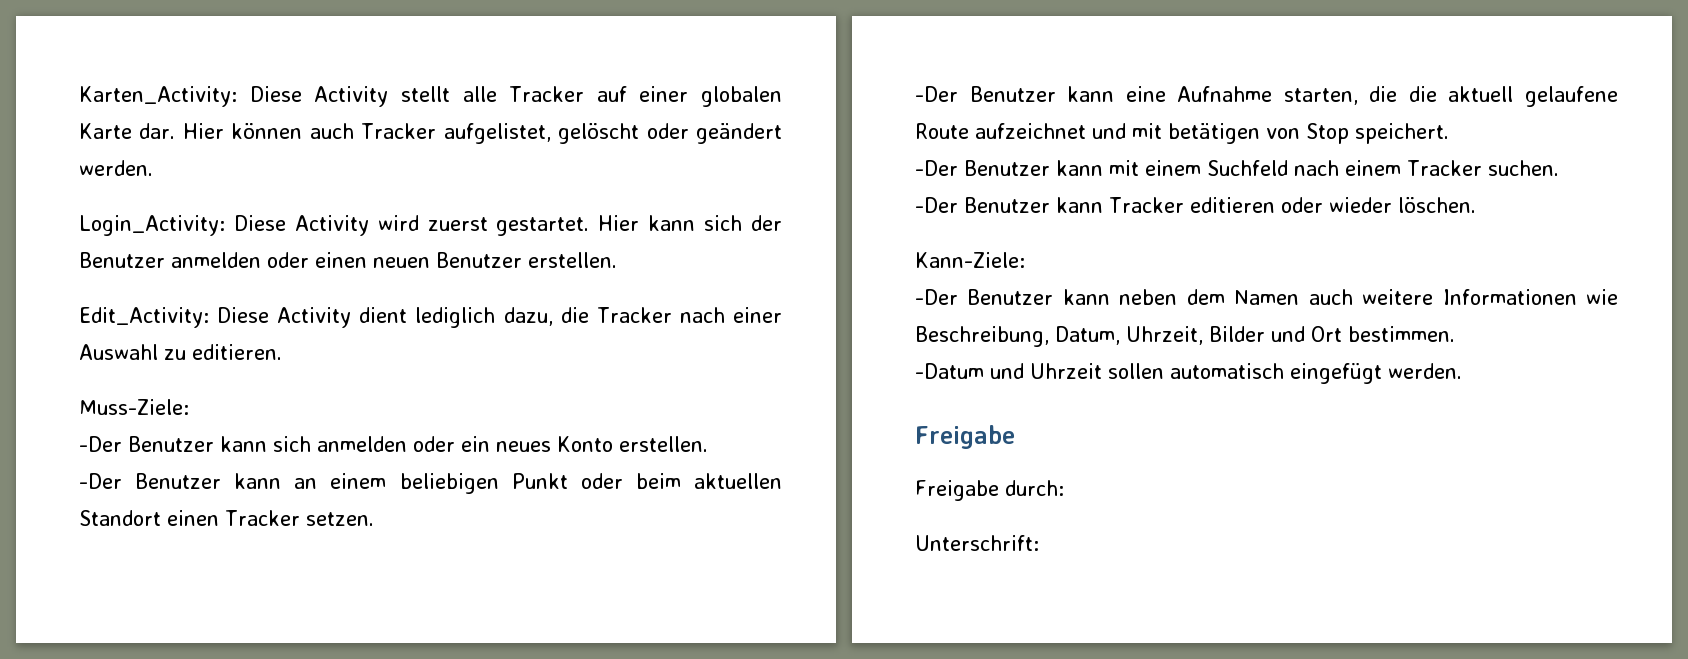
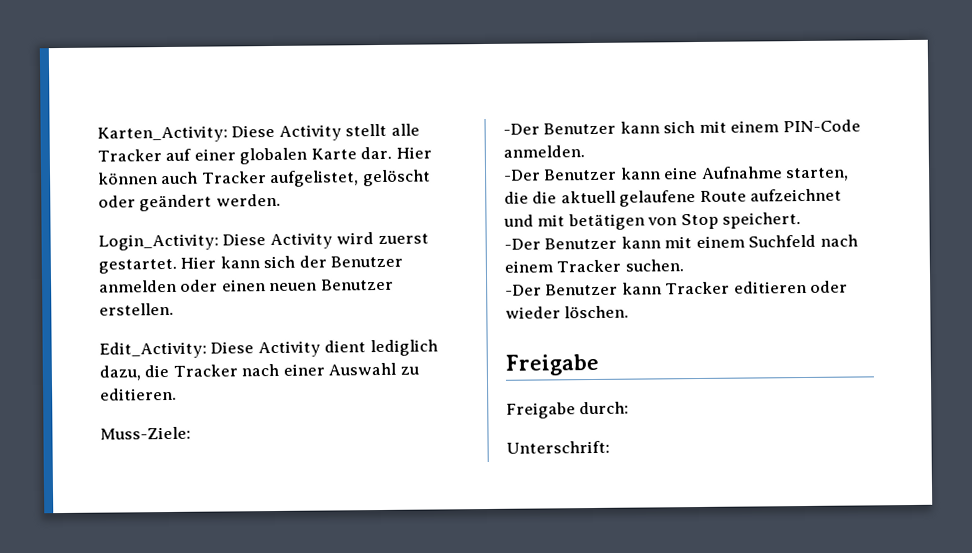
[317,436,708,452] [79,473,782,494] [79,510,374,526] anmelden oder ein neues Konto erstellen. // -Der Benutzer kann an einem beliebigen Punkt oder beim aktuellen Standort einen Tracker setzen. -> [698,119,861,133] [503,145,585,158] mit einem PIN-Code anmelden.
[915,252,1025,268] [915,289,1618,305] [915,326,1455,347] [915,363,1462,384] // Kann-Ziele: // -Der Benutzer kann neben dem Namen auch weitere Informationen wie Beschreibung, Datum, Uhrzeit, Bilder und Ort bestimmen. // -Datum und Uhrzeit sollen automatisch eingefügt werden. -> (630, 312) none

